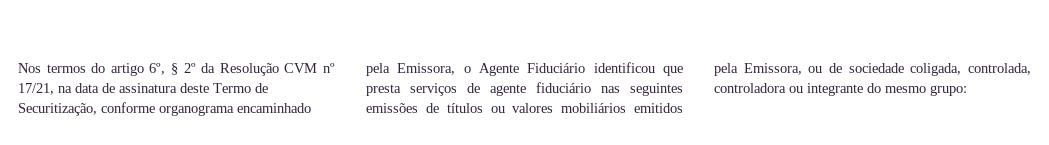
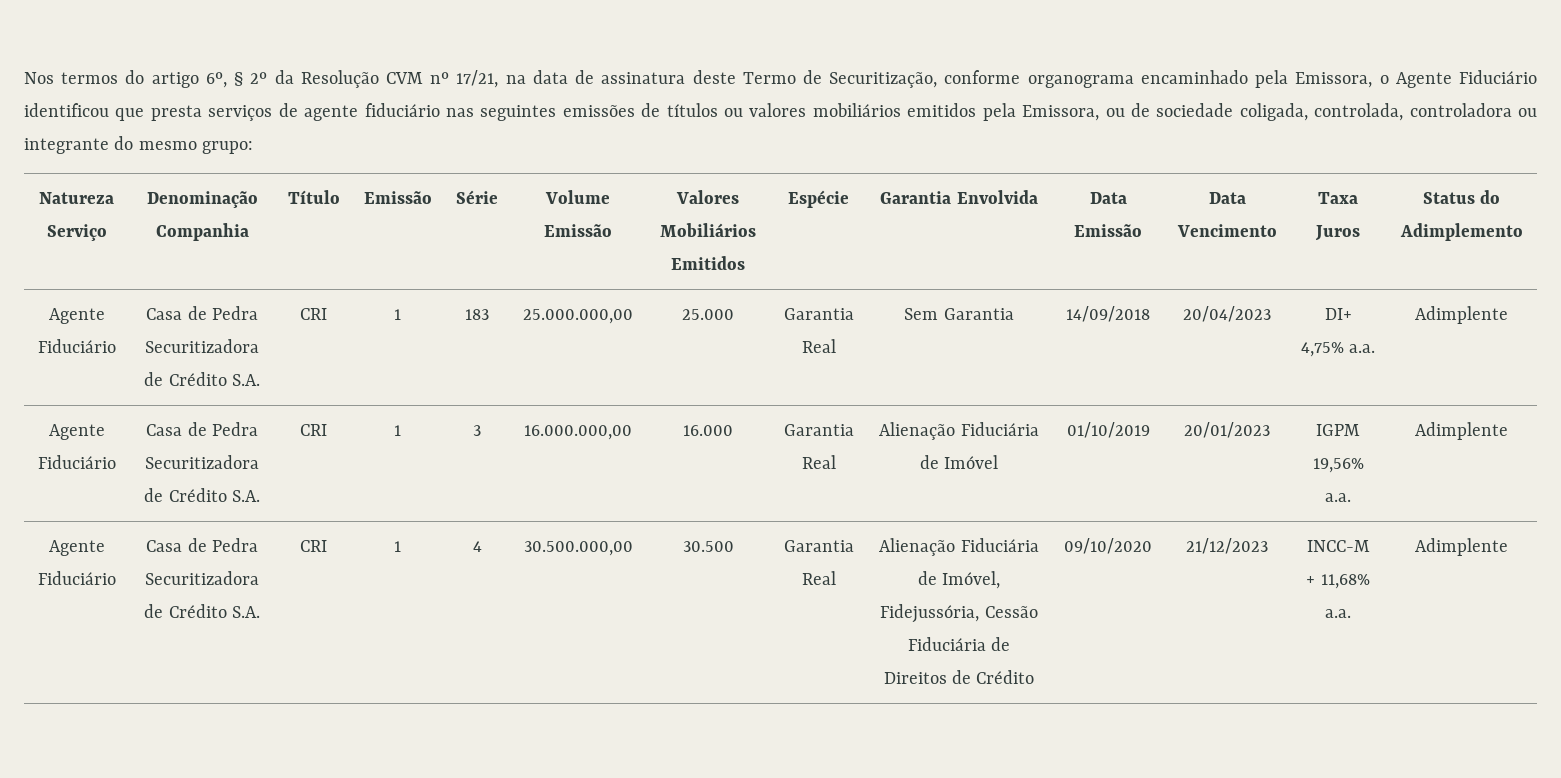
(967, 90) none -> [39,192,114,204] [46,224,107,241] [146,191,258,208] [155,223,249,241] [287,190,340,204] [363,191,432,204] [456,190,498,204] [545,190,610,204] [544,224,612,237] [676,190,739,204] [660,223,756,237] [671,256,745,270] [788,190,849,208] [880,190,1038,204] [1089,192,1127,204] [1074,224,1142,237] [1208,192,1246,204] [1176,224,1277,237] [1318,192,1358,204] [1315,225,1360,241] [1422,190,1501,204] [1399,223,1523,241] [48,308,105,324] [37,339,116,353] [146,306,258,320] [145,339,259,353] [144,372,260,386] [300,308,327,320] [394,309,401,320] [465,309,489,320] [523,309,633,324] [682,309,734,320] [783,308,854,320] [801,339,836,353] [904,308,1014,320] [1066,306,1150,322] [1183,306,1271,322] [1324,308,1352,320] [1300,342,1376,357] [1415,306,1508,324] [48,424,105,440] [37,455,116,469] [146,422,258,436] [145,455,259,469] [144,488,260,502] [300,424,327,436] [394,425,401,436] [473,425,481,436] [524,425,632,440] [683,425,733,436] [783,424,854,436] [801,455,836,469] [879,422,1039,440] [919,455,999,469] [1066,422,1150,438] [1184,422,1270,438] [1316,424,1360,436] [1312,458,1364,473] [1325,493,1351,502] [1415,422,1508,440] [48,540,105,556] [37,571,116,585] [146,538,258,552] [145,571,259,585] [144,604,260,618] [300,540,327,552] [394,541,401,552] [472,541,482,552] [523,541,633,556] [682,541,734,552] [783,540,854,552] [801,571,836,585] [879,538,1039,556] [917,571,1001,589] [880,604,1038,623] [907,637,1011,651] [883,670,1035,684] [1064,538,1152,554] [1186,538,1268,554] [1306,540,1370,552] [1306,574,1370,589] [1325,609,1351,618] [1415,538,1508,556] // Natureza Serviço | Denominação Companhia | Título | Emissão | Série | Volume Emissão | Valores Mobiliários Emitidos | Espécie | Garantia Envolvida | Data Emissão | Data Vencimento | Taxa Juros | Status do Adimplemento // Agente Fiduciário | Casa de Pedra Securitizadora de Crédito S.A. | CRI | 1 | 183 | 25.000.000,00 | 25.000 | Garantia Real | Sem Garantia | 14/09/2018 | 20/04/2023 | DI+ 4,75% a.a. | Adimplente // Agente Fiduciário | Casa de Pedra Securitizadora de Crédito S.A. | CRI | 1 | 3 | 16.000.000,00 | 16.000 | Garantia Real | Alienação Fiduciária de Imóvel | 01/10/2019 | 20/01/2023 | IGPM 19,56% a.a. | Adimplente // Agente Fiduciário | Casa de Pedra Securitizadora de Crédito S.A. | CRI | 1 | 4 | 30.500.000,00 | 30.500 | Garantia Real | Alienação Fiduciária de Imóvel, Fidejussória, Cessão Fiduciária de Direitos de Crédito | 09/10/2020 | 21/12/2023 | INCC-M + 11,68% a.a. | Adimplente

